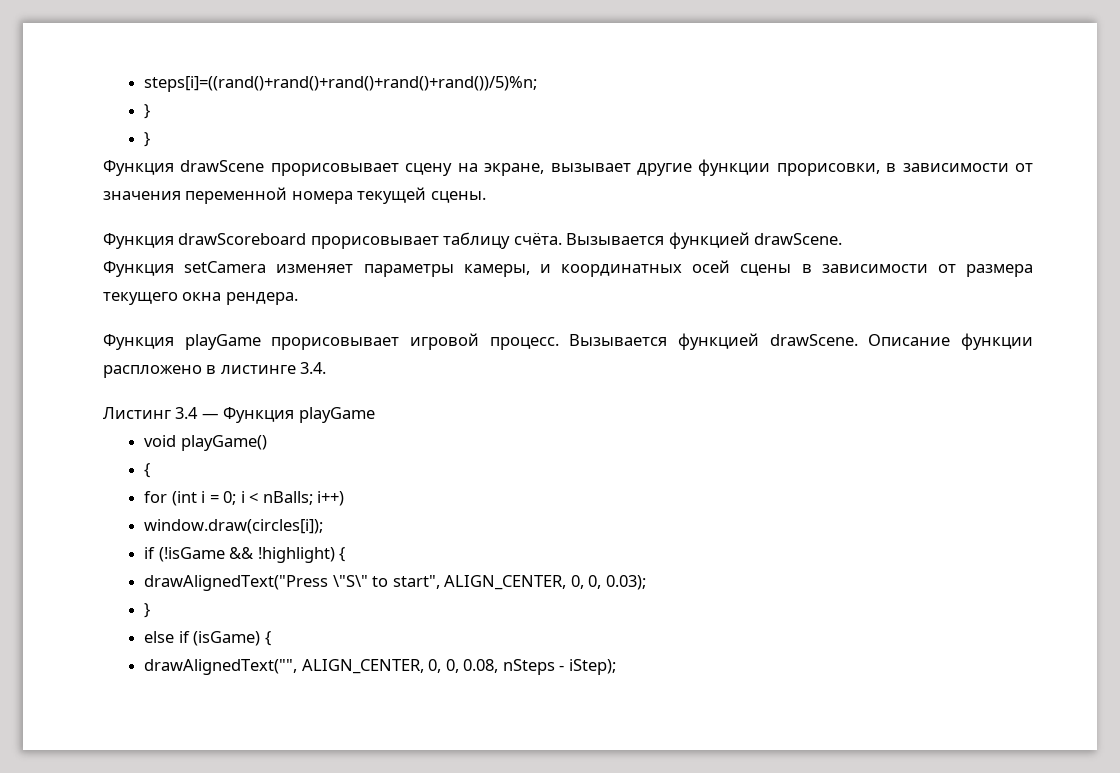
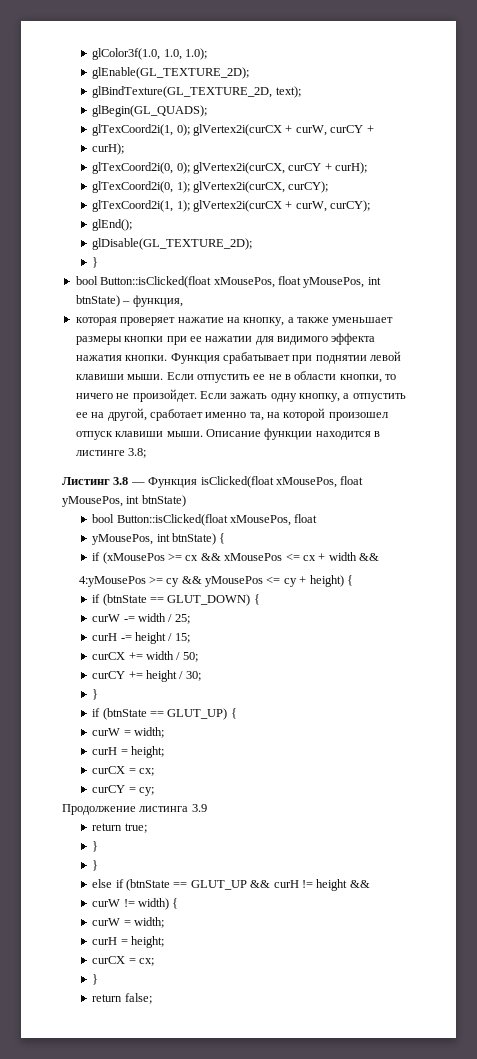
[144,76,538,92] [144,104,151,119] [144,132,151,147] [103,159,1033,176] [103,187,486,204] [103,232,843,249] [103,260,1033,277] [103,292,298,305] [103,333,1033,350] [103,362,327,378] [103,407,375,423] [144,435,267,451] [144,463,151,478] [144,491,344,506] [144,519,324,534] [144,547,346,563] [144,575,646,591] [144,603,151,618] [144,631,271,646] [144,659,616,675] steps[i]=((rand()+rand()+rand()+rand()+rand())/5)%n; // } // } // Функция drawScene прорисовывает сцену на экране, вызывает другие функции прорисовки, в зависимости от значения переменной номера текущей сцены. // Функция drawScoreboard прорисовывает таблицу счёта. Вызывается функцией drawScene. // Функция setCamera изменяет параметры камеры, и координатных осей сцены в зависимости от размера текущего окна рендера. // Функция playGame прорисовывает игровой процесс. Вызывается функцией drawScene. Описание функции распложено в листинге 3.4. // Листинг 3.4 — Функция playGame // void playGame() // { // for (int i = 0; i < nBalls; i++) // window.draw(circles[i]); // if (!isGame && !highlight) { // drawAlignedText("Press \"S\" to start", ALIGN_CENTER, 0, 0, 0.03); // } // else if (isGame) { // drawAlignedText("", ALIGN_CENTER, 0, 0, 0.08, nSteps - iStep); -> [92,48,208,60] [92,67,250,79] [92,86,301,98] [92,105,208,117] [92,124,374,136] [92,143,125,155] [92,162,368,174] [92,181,329,193] [92,200,371,212] [92,219,133,231] [92,238,253,250] [92,257,99,268] [75,276,381,288] [75,295,183,307] [75,317,394,326] [75,333,376,345] [75,351,401,364] [75,371,397,383] [75,389,406,402] [75,408,388,421] [75,428,380,440] [75,448,147,458] [62,476,364,488] [62,495,186,507] [92,514,318,526] [92,533,226,545] [92,552,380,564] [78,575,353,587] [92,594,260,606] [92,613,190,624] [92,632,190,644] [92,651,198,662] [92,670,201,682] [92,689,99,700] [92,708,237,720] [92,727,165,738] [92,746,165,758] [92,766,155,776] [92,785,155,796] [62,804,207,815] [92,823,147,833] [92,841,99,852] [92,860,99,871] [92,879,370,891] [92,898,179,910] [92,917,165,928] [92,936,165,948] [92,956,155,966] [92,974,99,985] [92,993,152,1004] glColor3f(1.0, 1.0, 1.0); // glEnable(GL_TEXTURE_2D); // glBindTexture(GL_TEXTURE_2D, text); // glBegin(GL_QUADS); // glTexCoord2i(1, 0); glVertex2i(curCX + curW, curCY + // curH); // glTexCoord2i(0, 0); glVertex2i(curCX, curCY + curH); // glTexCoord2i(0, 1); glVertex2i(curCX, curCY); // glTexCoord2i(1, 1); glVertex2i(curCX + curW, curCY); // glEnd(); // glDisable(GL_TEXTURE_2D); // } // bool Button::isClicked(float xMousePos, float yMousePos, int btnState) – функция, // которая проверяет нажатие на кнопку, а также уменьшает размеры кнопки при ее нажатии для видимого эффекта нажатия кнопки. Функция срабатывает при поднятии левой клавиши мыши. Если отпустить ее не в области кнопки, то ничего не произойдет. Если зажать одну кнопку, а отпустить ее на другой, сработает именно та, на которой произошел отпуск клавиши мыши. Описание функции находится в листинге 3.8; // Листинг 3.8 — Функция isClicked(float xMousePos, float yMousePos, int btnState) // bool Button::isClicked(float xMousePos, float // yMousePos, int btnState) { // if (xMousePos >= cx && xMousePos <= cx + width && // 4:yMousePos >= cy && yMousePos <= cy + height) { // if (btnState == GLUT_DOWN) { // curW -= width / 25; // curH -= height / 15; // curCX += width / 50; // curCY += height / 30; // } // if (btnState == GLUT_UP) { // curW = width; // curH = height; // curCX = cx; // curCY = cy; // Продолжение листинга 3.9 // return true; // } // } // else if (btnState == GLUT_UP && curH != height && // curW != width) { // curW = width; // curH = height; // curCX = cx; // } // return false;

